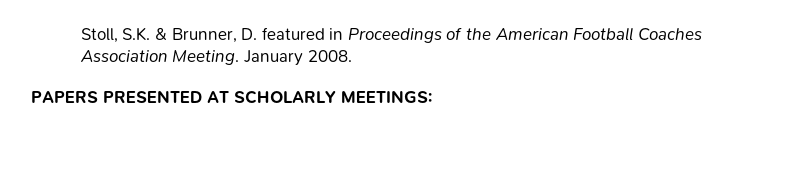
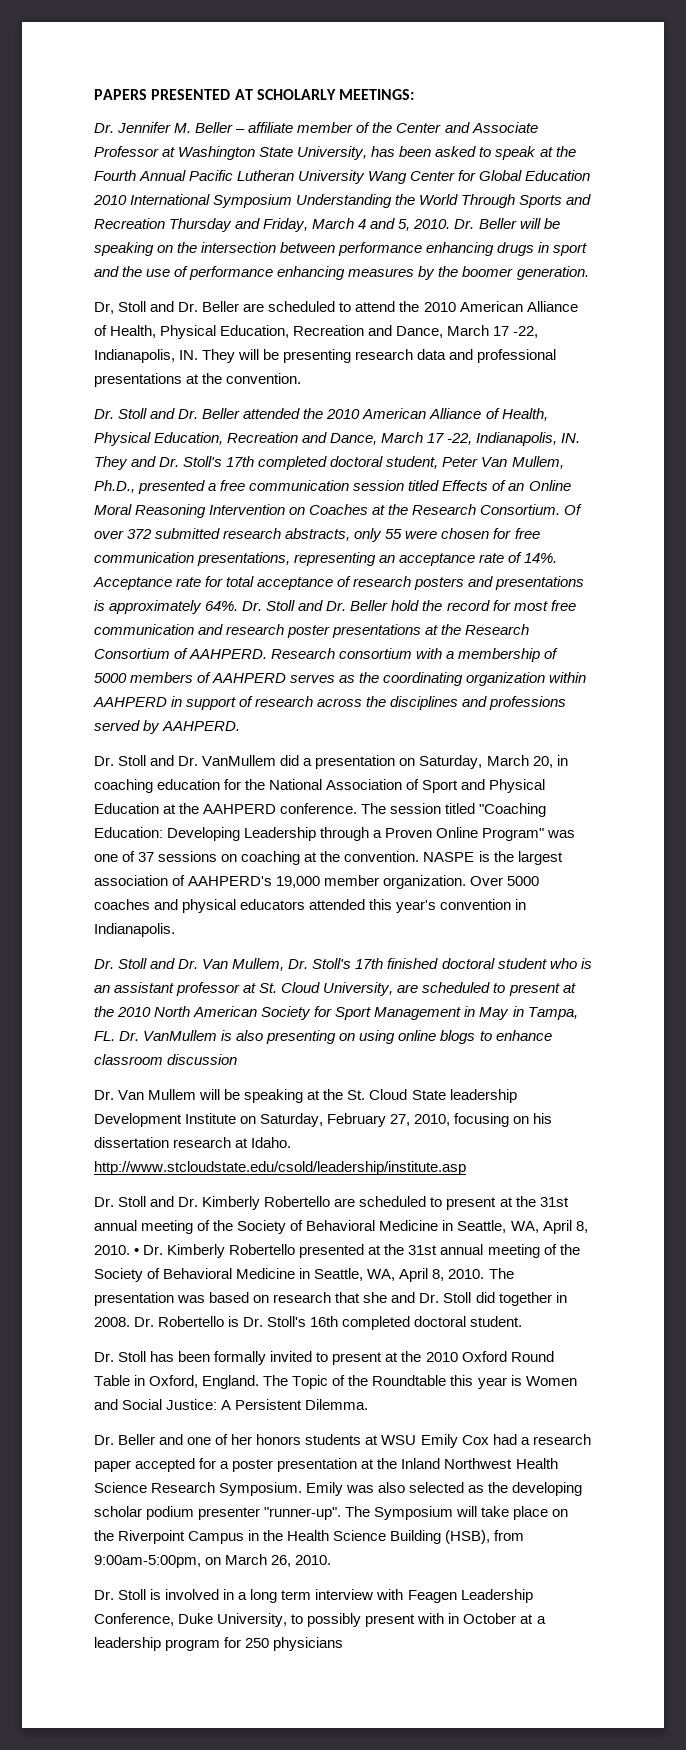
[80,27,702,43] [79,50,352,66] Stoll, S.K. & Brunner, D. featured in Proceedings of the American Football Coaches Association Meeting. January 2008. // -> (94, 94) none
(432, 96) none -> [94,122,538,133] [94,146,576,160] [94,170,591,184] [93,194,592,208] [94,218,560,232] [94,242,588,256] [94,266,589,280] [94,301,578,314] [94,325,539,339] [94,349,557,363] [94,373,302,387] [94,408,548,421] [94,432,581,446] [94,456,564,470] [94,480,571,494] [94,504,583,518] [94,528,540,542] [94,552,558,566] [93,576,585,590] [94,600,576,614] [94,624,530,638] [94,648,559,662] [94,672,587,686] [93,696,567,710] [94,720,241,734] [94,755,568,769] [94,779,546,793] [94,803,547,817] [94,827,576,841] [94,851,563,865] [94,875,540,889] [94,899,527,913] [94,923,175,937] [94,958,592,971] [94,982,576,996] [94,1006,578,1020] [94,1030,552,1044] [94,1054,238,1065] [94,1089,517,1103] [94,1113,553,1127] [94,1137,292,1148] [94,1161,466,1175] [94,1196,569,1210] [94,1220,588,1234] [94,1244,580,1258] [94,1268,514,1282] [94,1292,567,1306] [94,1316,523,1330] [94,1351,554,1365] [94,1375,577,1389] [94,1399,369,1410] [94,1434,591,1448] [94,1458,558,1472] [94,1482,583,1496] [94,1506,569,1520] [94,1530,525,1544] [94,1554,332,1568] [94,1589,533,1603] [94,1613,546,1627] [94,1637,344,1651] // Dr. Jennifer M. Beller – affiliate member of the Center and Associate Professor at Washington State University, has been asked to speak at the Fourth Annual Pacific Lutheran University Wang Center for Global Education 2010 International Symposium Understanding the World Through Sports and Recreation Thursday and Friday, March 4 and 5, 2010. Dr. Beller will be speaking on the intersection between performance enhancing drugs in sport and the use of performance enhancing measures by the boomer generation. // Dr, Stoll and Dr. Beller are scheduled to attend the 2010 American Alliance of Health, Physical Education, Recreation and Dance, March 17 -22, Indianapolis, IN. They will be presenting research data and professional presentations at the convention. // Dr. Stoll and Dr. Beller attended the 2010 American Alliance of Health, Physical Education, Recreation and Dance, March 17 -22, Indianapolis, IN. They and Dr. Stoll's 17th completed doctoral student, Peter Van Mullem, Ph.D., presented a free communication session titled Effects of an Online Moral Reasoning Intervention on Coaches at the Research Consortium. Of over 372 submitted research abstracts, only 55 were chosen for free communication presentations, representing an acceptance rate of 14%. Acceptance rate for total acceptance of research posters and presentations is approximately 64%. Dr. Stoll and Dr. Beller hold the record for most free communication and research poster presentations at the Research Consortium of AAHPERD. Research consortium with a membership of 5000 members of AAHPERD serves as the coordinating organization within AAHPERD in support of research across the disciplines and professions served by AAHPERD. // Dr. Stoll and Dr. VanMullem did a presentation on Saturday, March 20, in coaching education for the National Association of Sport and Physical Education at the AAHPERD conference. The session titled "Coaching Education: Developing Leadership through a Proven Online Program" was one of 37 sessions on coaching at the convention. NASPE is the largest association of AAHPERD's 19,000 member organization. Over 5000 coaches and physical educators attended this year's convention in Indianapolis. // Dr. Stoll and Dr. Van Mullem, Dr. Stoll's 17th finished doctoral student who is an assistant professor at St. Cloud University, are scheduled to present at the 2010 North American Society for Sport Management in May in Tampa, FL. Dr. VanMullem is also presenting on using online blogs to enhance classroom discussion // Dr. Van Mullem will be speaking at the St. Cloud State leadership Development Institute on Saturday, February 27, 2010, focusing on his dissertation research at Idaho. http://www.stcloudstate.edu/csold/leadership/institute.asp // Dr. Stoll and Dr. Kimberly Robertello are scheduled to present at the 31st annual meeting of the Society of Behavioral Medicine in Seattle, WA, April 8, 2010. • Dr. Kimberly Robertello presented at the 31st annual meeting of the Society of Behavioral Medicine in Seattle, WA, April 8, 2010. The presentation was based on research that she and Dr. Stoll did together in 2008. Dr. Robertello is Dr. Stoll's 16th completed doctoral student. // Dr. Stoll has been formally invited to present at the 2010 Oxford Round Table in Oxford, England. The Topic of the Roundtable this year is Women and Social Justice: A Persistent Dilemma. // Dr. Beller and one of her honors students at WSU Emily Cox had a research paper accepted for a poster presentation at the Inland Northwest Health Science Research Symposium. Emily was also selected as the developing scholar podium presenter "runner-up". The Symposium will take place on the Riverpoint Campus in the Health Science Building (HSB), from 9:00am-5:00pm, on March 26, 2010. // Dr. Stoll is involved in a long term interview with Feagen Leadership Conference, Duke University, to possibly present with in October at a leadership program for 250 physicians

